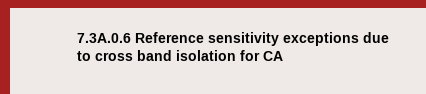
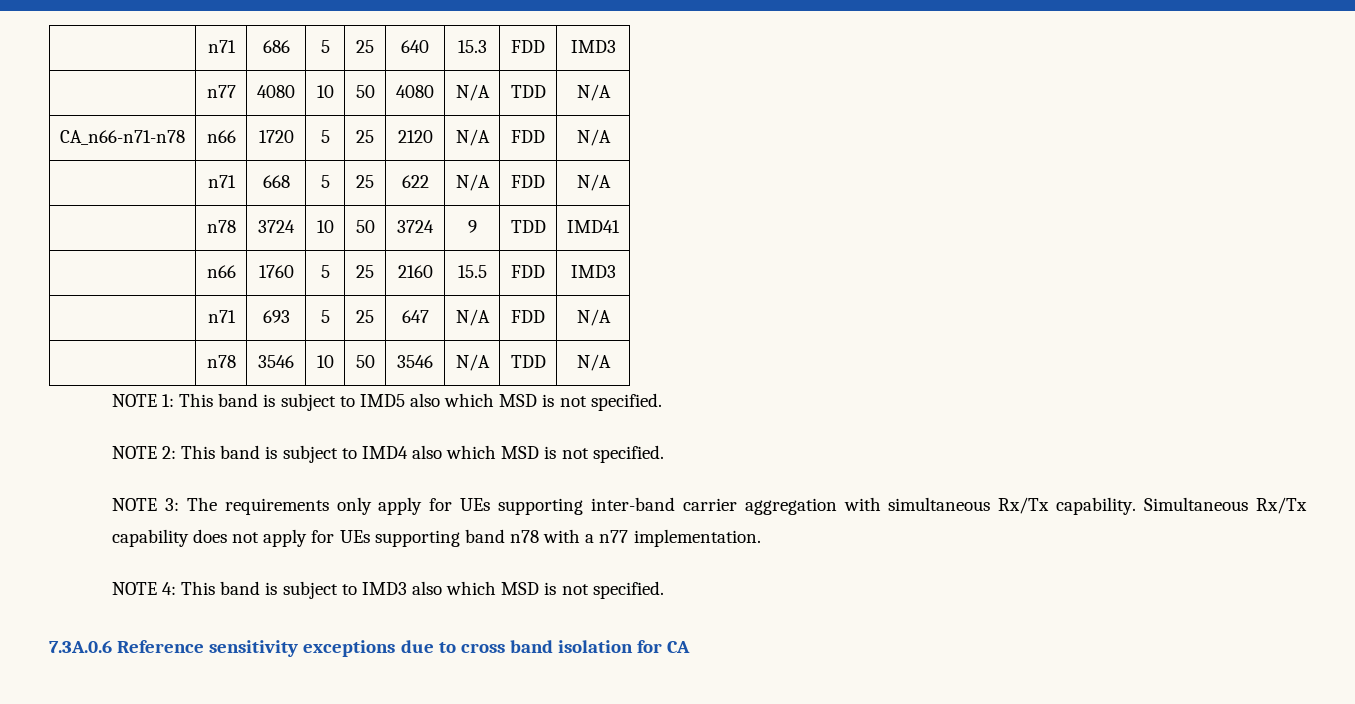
(77, 38) none -> [207,40,236,53] [262,40,290,53] [320,40,330,53] [356,40,374,53] [401,40,429,53] [457,40,487,53] [511,40,545,53] [570,40,616,53] [206,85,236,98] [257,85,295,98] [316,85,334,98] [355,85,375,98] [396,85,434,98] [455,84,490,101] [510,85,546,98] [576,84,611,101] [60,130,185,145] [206,130,236,143] [258,130,294,143] [320,130,330,143] [356,130,374,143] [397,130,433,143] [455,129,490,146] [511,130,545,143] [576,129,611,146] [207,175,236,188] [262,175,290,188] [320,175,330,188] [356,175,374,188] [401,175,429,188] [455,174,490,191] [511,175,545,188] [576,174,611,191] [206,220,236,233] [258,220,295,233] [316,220,334,233] [355,220,375,233] [397,220,434,233] [467,220,477,233] [510,220,546,233] [567,220,620,233] [206,265,236,278] [258,265,294,278] [320,265,330,278] [356,265,374,278] [397,265,433,278] [457,265,487,278] [511,265,545,278] [570,265,616,278] [207,310,236,323] [262,310,290,323] [320,310,330,323] [356,310,374,323] [401,310,429,323] [455,309,490,326] [511,310,545,323] [576,309,611,326] [206,355,236,368] [258,355,294,368] [316,355,334,368] [355,355,375,368] [397,355,433,368] [455,354,490,371] [510,355,546,368] [576,354,611,371] [111,393,662,411] [111,445,664,463] [111,497,1307,515] [111,529,761,547] [111,581,664,599] | n71 | 686 | 5 | 25 | 640 | 15.3 | FDD | IMD3 // | n77 | 4080 | 10 | 50 | 4080 | N/A | TDD | N/A // CA_n66-n71-n78 | n66 | 1720 | 5 | 25 | 2120 | N/A | FDD | N/A // | n71 | 668 | 5 | 25 | 622 | N/A | FDD | N/A // | n78 | 3724 | 10 | 50 | 3724 | 9 | TDD | IMD41 // | n66 | 1760 | 5 | 25 | 2160 | 15.5 | FDD | IMD3 // | n71 | 693 | 5 | 25 | 647 | N/A | FDD | N/A // | n78 | 3546 | 10 | 50 | 3546 | N/A | TDD | N/A // NOTE 1: This band is subject to IMD5 also which MSD is not specified. // NOTE 2: This band is subject to IMD4 also which MSD is not specified. // NOTE 3: The requirements only apply for UEs supporting inter-band carrier aggregation with simultaneous Rx/Tx capability. Simultaneous Rx/Tx capability does not apply for UEs supporting band n78 with a n77 implementation. // NOTE 4: This band is subject to IMD3 also which MSD is not specified. //

